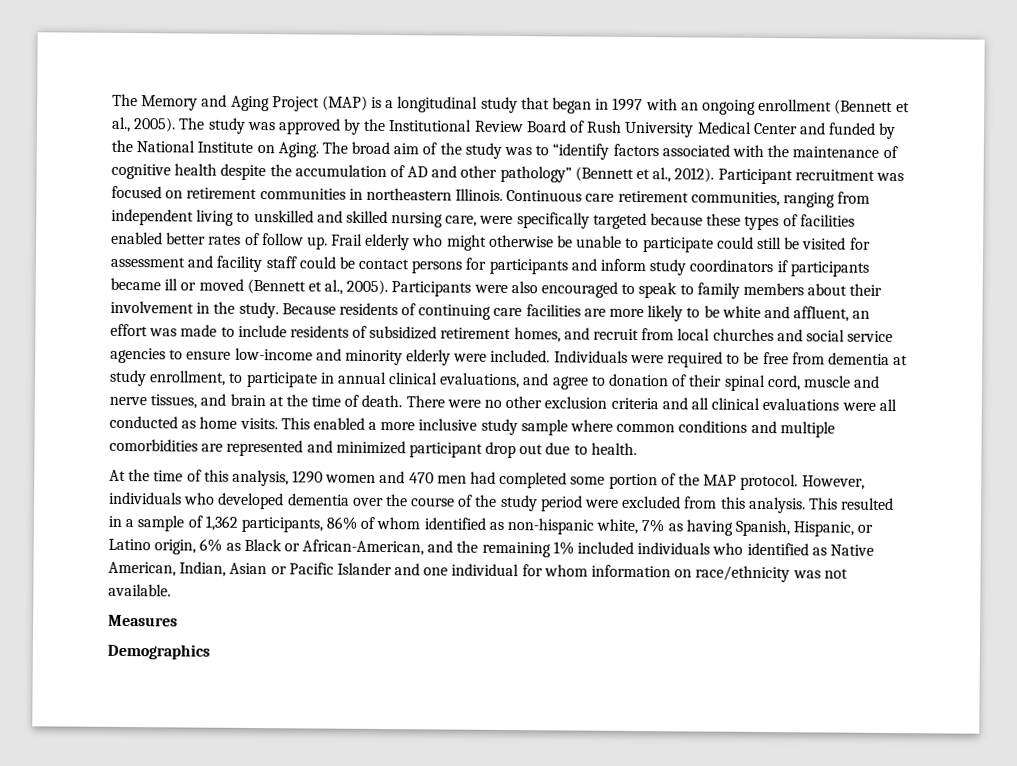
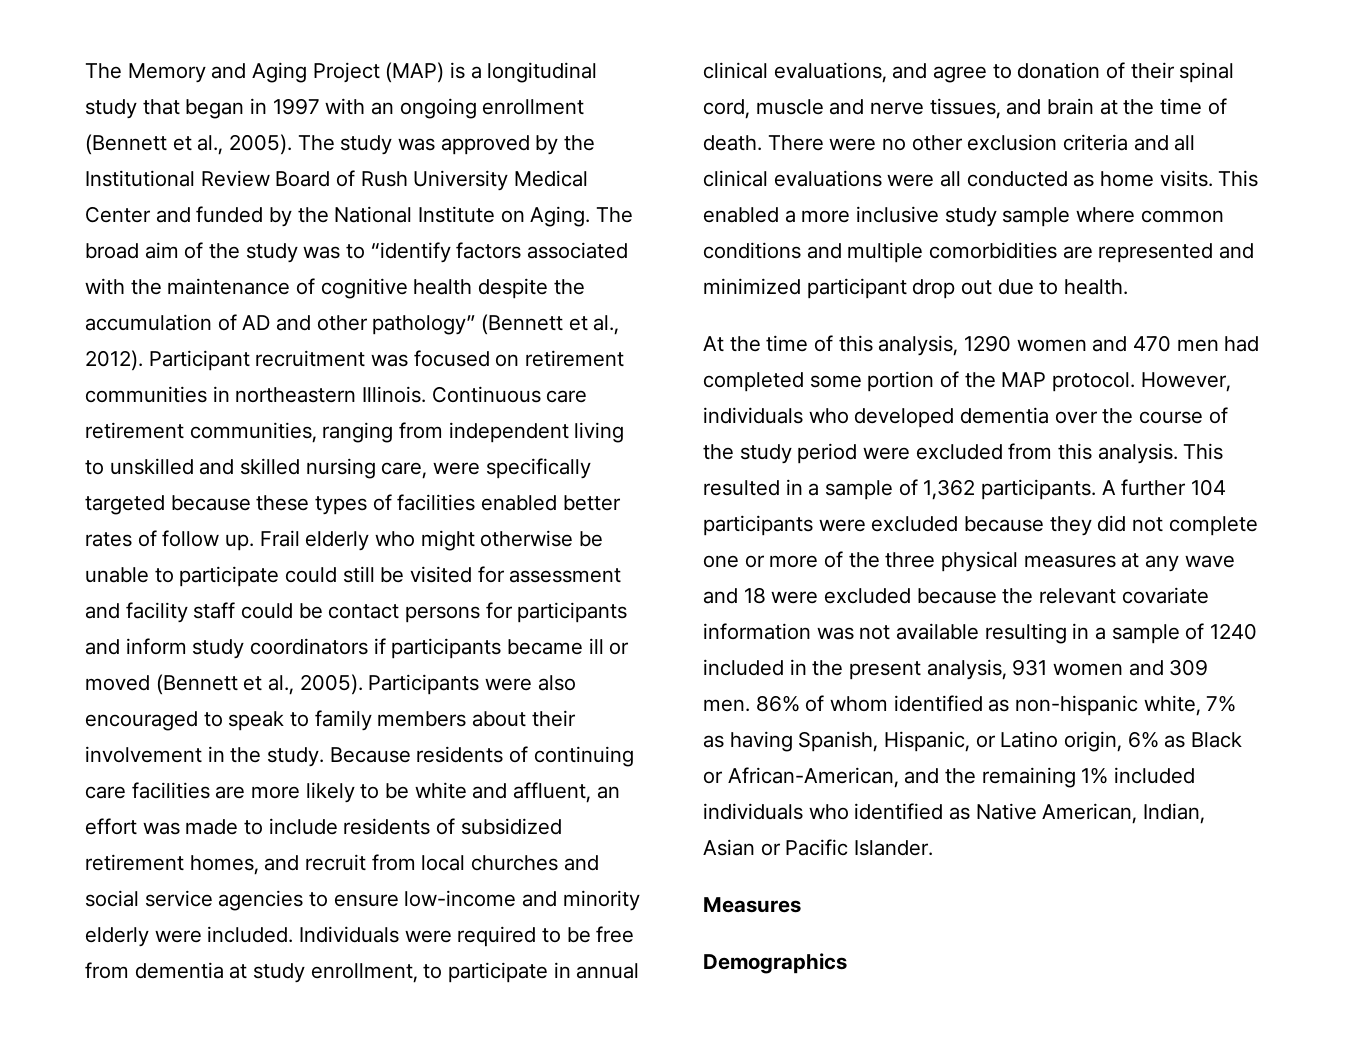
[240,516,323,533] participants, -> [981,479,1227,500] [703,515,1258,536] [703,551,1235,572] [703,587,1209,604] [703,623,1258,644] [703,659,1209,680] [703,699,750,712] participants. A further 104 participants were excluded because they did not complete one or more of the three physical measures at any wave and 18 were excluded because the relevant covariate information was not available resulting in a sample of 1240 included in the present analysis, 931 women and 309 men.
[336,562,848,583] [108,583,171,597] Islander and one individual for whom information on race/ethnicity was not available. -> [854,840,934,856] Islander.

